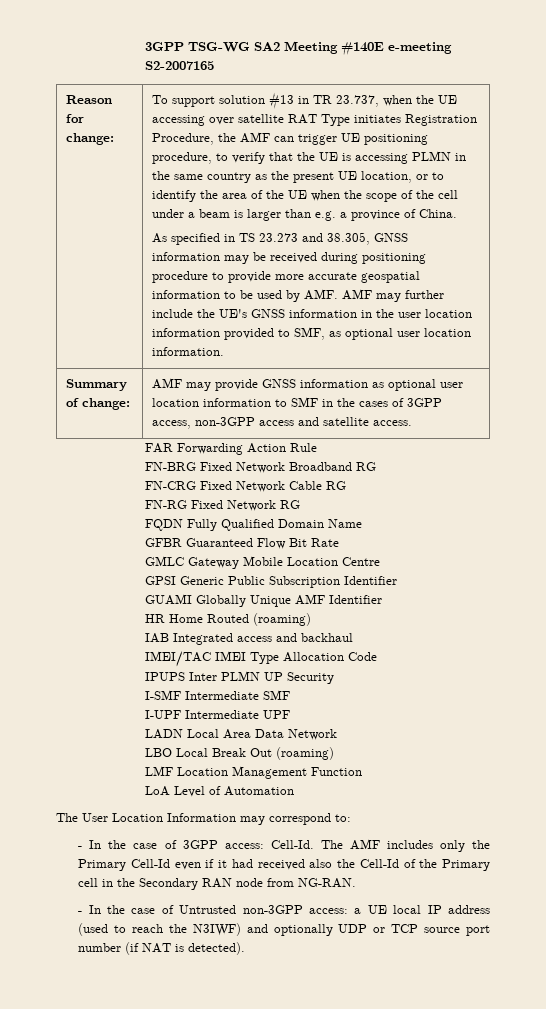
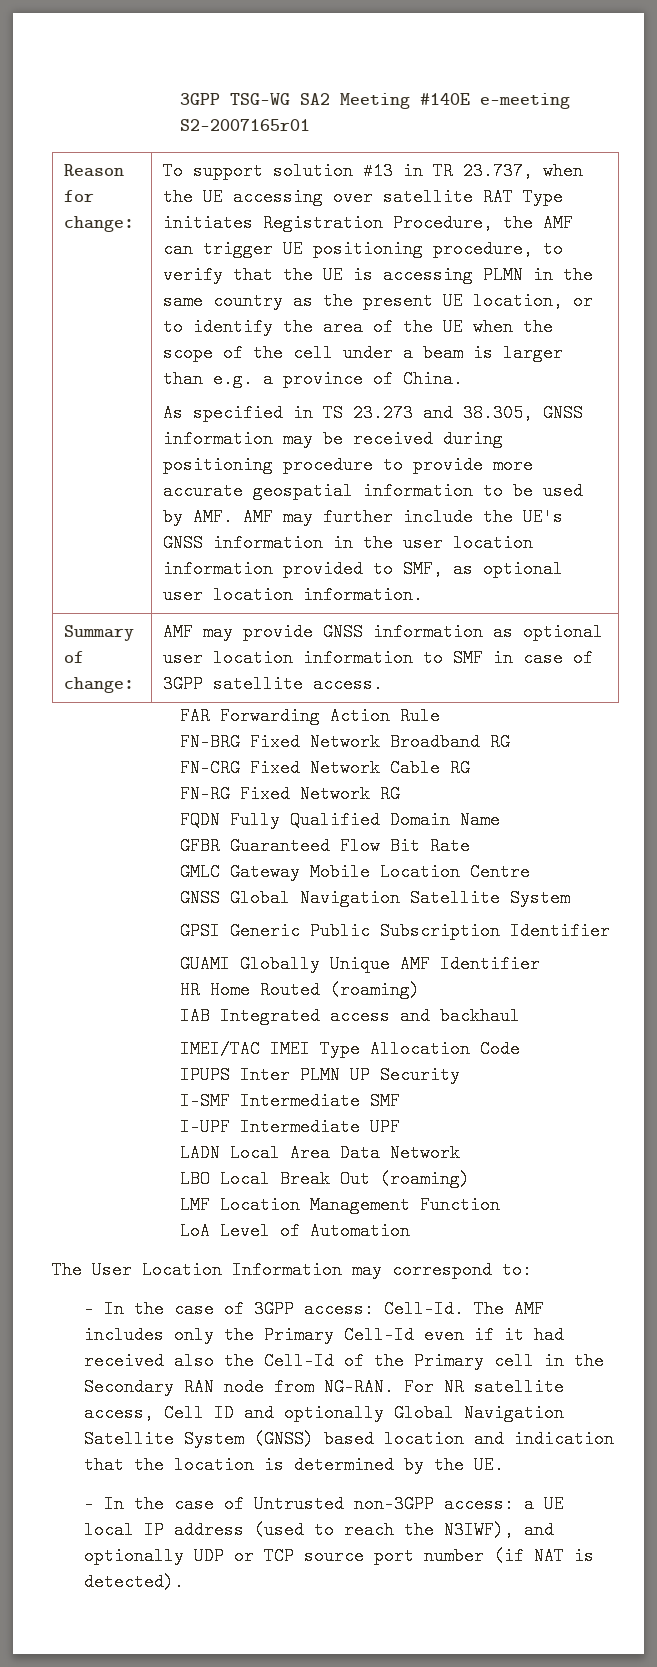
[145,61,215,70] S2-2007165 -> [180,119,311,131] S2-2007165r01
[337,398,443,407] [152,417,320,429] the cases of 3GPP access, non-3GPP access and -> [522,649,593,667] [162,675,203,693] case of 3GPP
(381, 561) none -> [180,889,571,907] // GNSS Global Navigation Satellite System
(357, 883) none -> [404,1378,565,1396] [84,1404,565,1422] [84,1430,615,1448] [84,1456,505,1474] For NR satellite access, Cell ID and optionally Global Navigation Satellite System (GNSS) based location and indication that the location is determined by the UE.
[192,923,241,936] N3IWF) -> [444,1521,515,1539] N3IWF),

